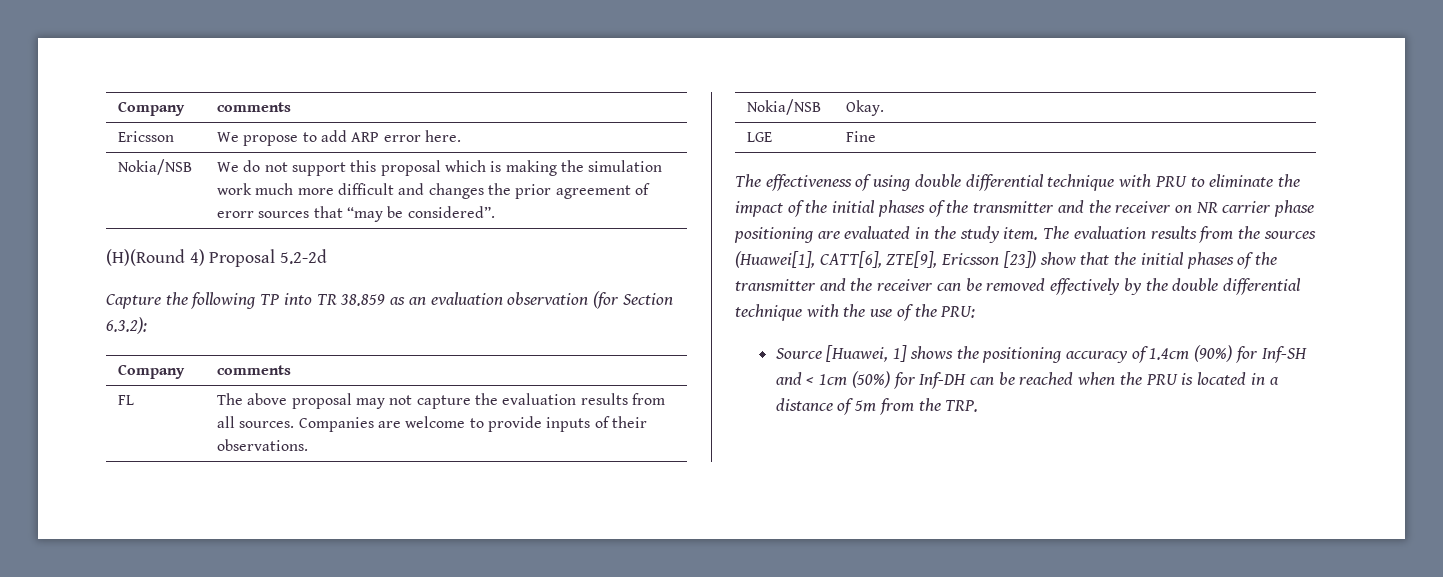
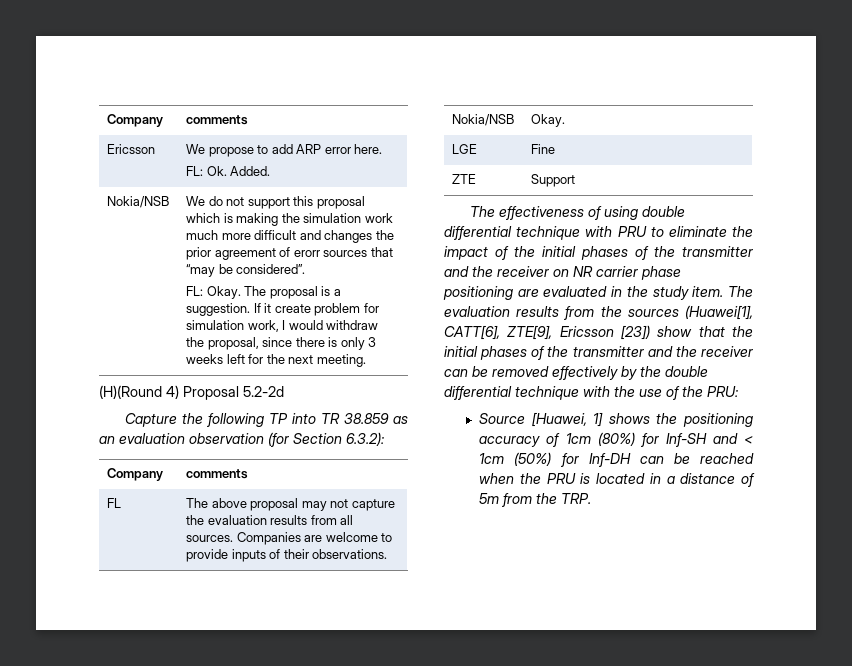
(462, 136) none -> [186,166,271,176] // FL: Ok. Added.
(495, 212) none -> [186,286,341,299] [186,303,379,316] [186,320,379,332] [186,337,377,350] [186,354,366,367] // FL: Okay. The proposal is a suggestion. If it create problem for simulation work, I would withdraw the proposal, since there is only 3 weeks left for the next meeting.
(877, 136) none -> [452,174,477,184] [531,174,576,187] // ZTE | Support
[1149,345,1233,362] 1.4cm (90%) -> [565,432,635,446] 1cm (80%)

